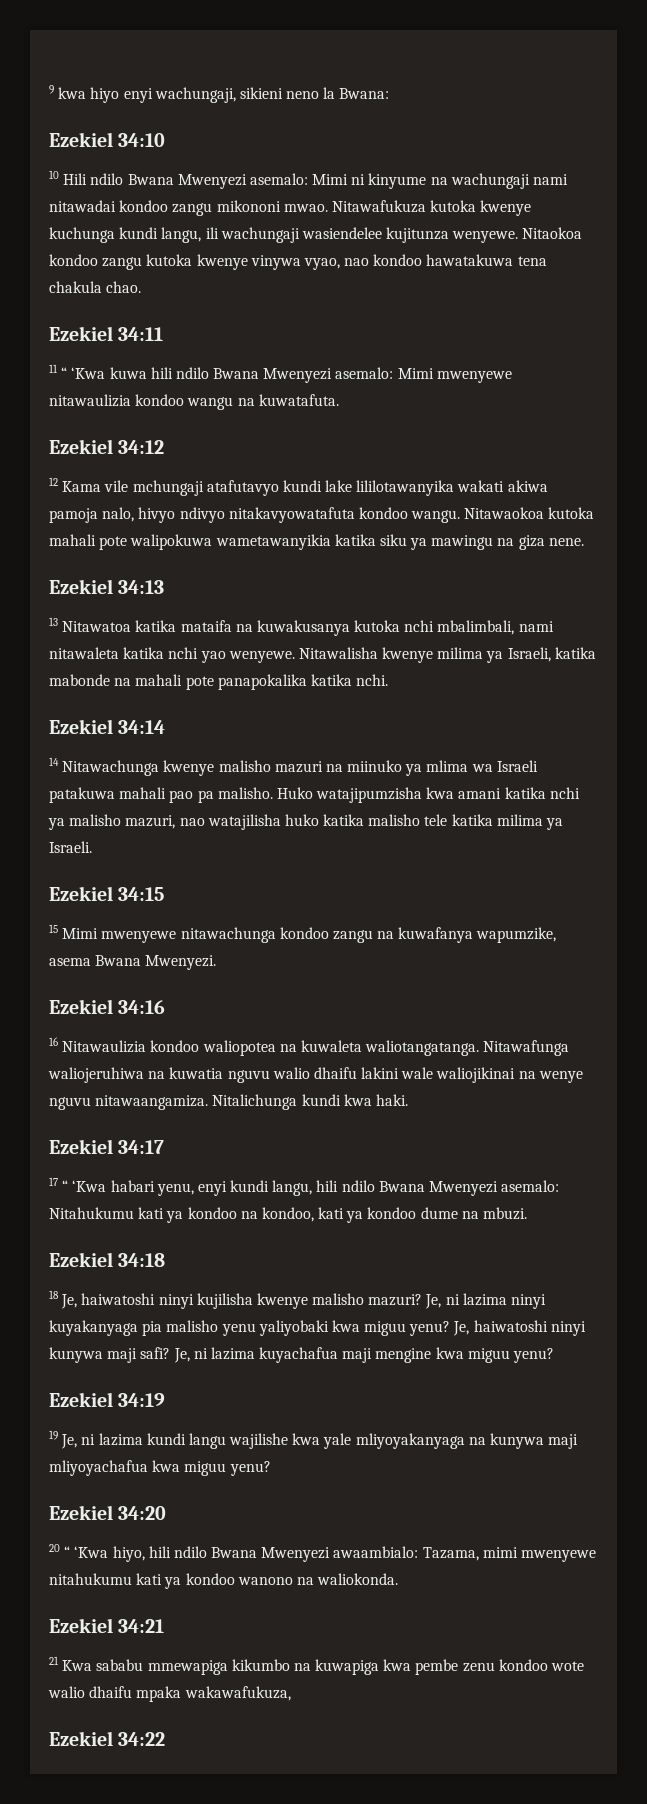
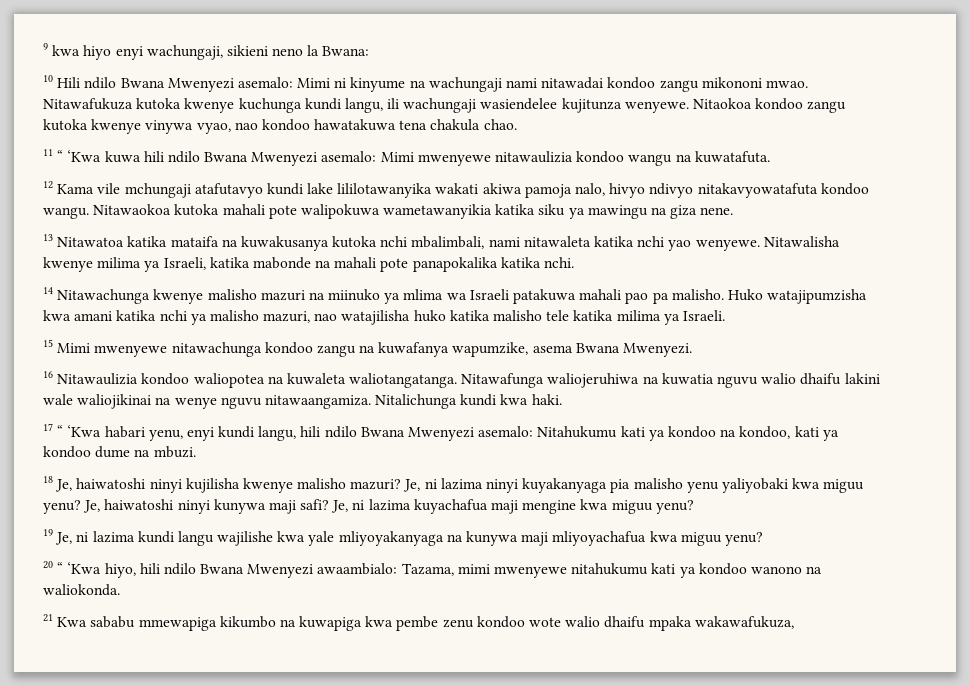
[49,132,166,147] // Ezekiel 34:10 -> (370, 51) none
[49,326,164,341] // Ezekiel 34:11 -> (517, 124) none
[49,439,165,454] // Ezekiel 34:12 -> (770, 157) none
[49,579,165,594] // Ezekiel 34:13 -> (734, 211) none
[49,719,166,734] // Ezekiel 34:14 -> (575, 262) none
[49,886,165,901] // Ezekiel 34:15 -> (725, 315) none
[49,999,166,1014] // Ezekiel 34:16 -> (693, 350) none
[49,1139,165,1154] // Ezekiel 34:17 -> (562, 399) none
[49,1252,166,1267] // Ezekiel 34:18 -> (196, 452) none
[49,1392,166,1407] // Ezekiel 34:19 -> (694, 507) none
[49,1505,167,1520] // Ezekiel 34:20 -> (763, 539) none
[49,1618,165,1633] // Ezekiel 34:21 -> (120, 590) none
[49,1731,166,1746] // Ezekiel 34:22 -> (794, 622) none

